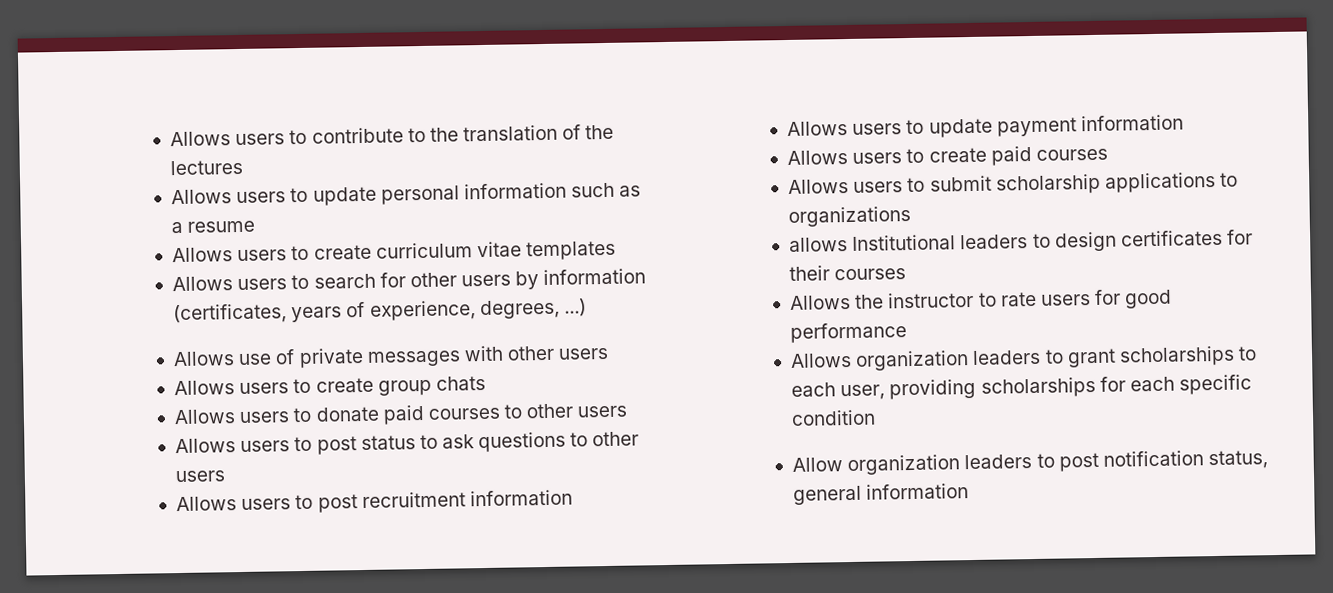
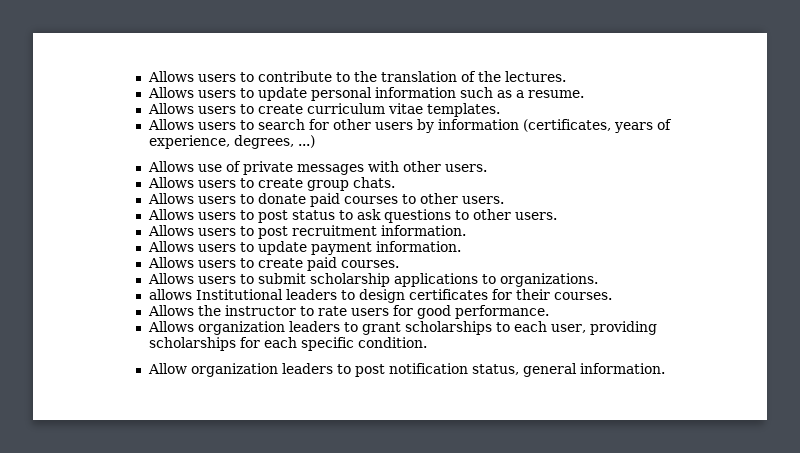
[170,159,244,176] lectures -> [504,71,566,82] lectures.
[187,220,256,233] resume -> [527,90,584,98] resume.
[525,240,616,261] templates -> [426,103,500,117] templates.
[558,347,610,360] users -> [444,164,487,172] users.
[435,375,486,391] chats -> [352,177,395,188] chats.
[577,405,628,418] users -> [461,196,504,204] users.
[175,470,226,483] users -> [514,212,557,220] users.
[469,489,573,507] information -> [380,225,466,236] information.
[1080,114,1184,132] information -> [375,241,461,252] information.
[1035,148,1108,161] courses -> [340,260,399,268] courses.
[788,205,912,227] organizations -> [499,273,598,287] organizations.
[834,268,907,281] courses -> [553,292,612,300] courses.
[790,322,908,343] performance -> [454,305,549,319] performance.
[791,409,877,426] condition -> [357,337,427,348] condition.
[866,483,970,500] information -> [579,363,665,374] information.

